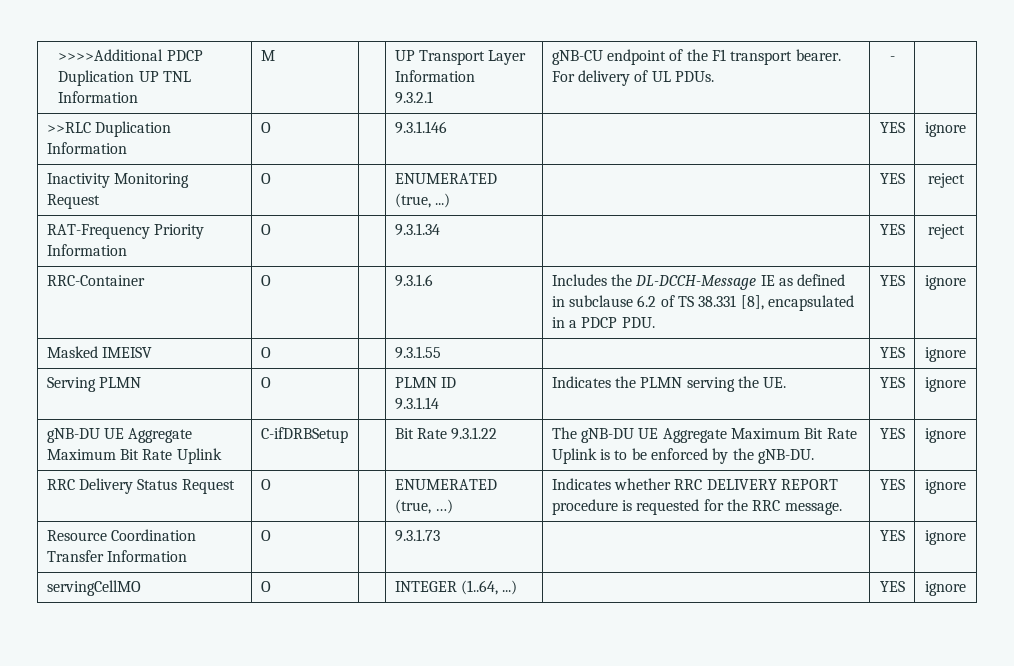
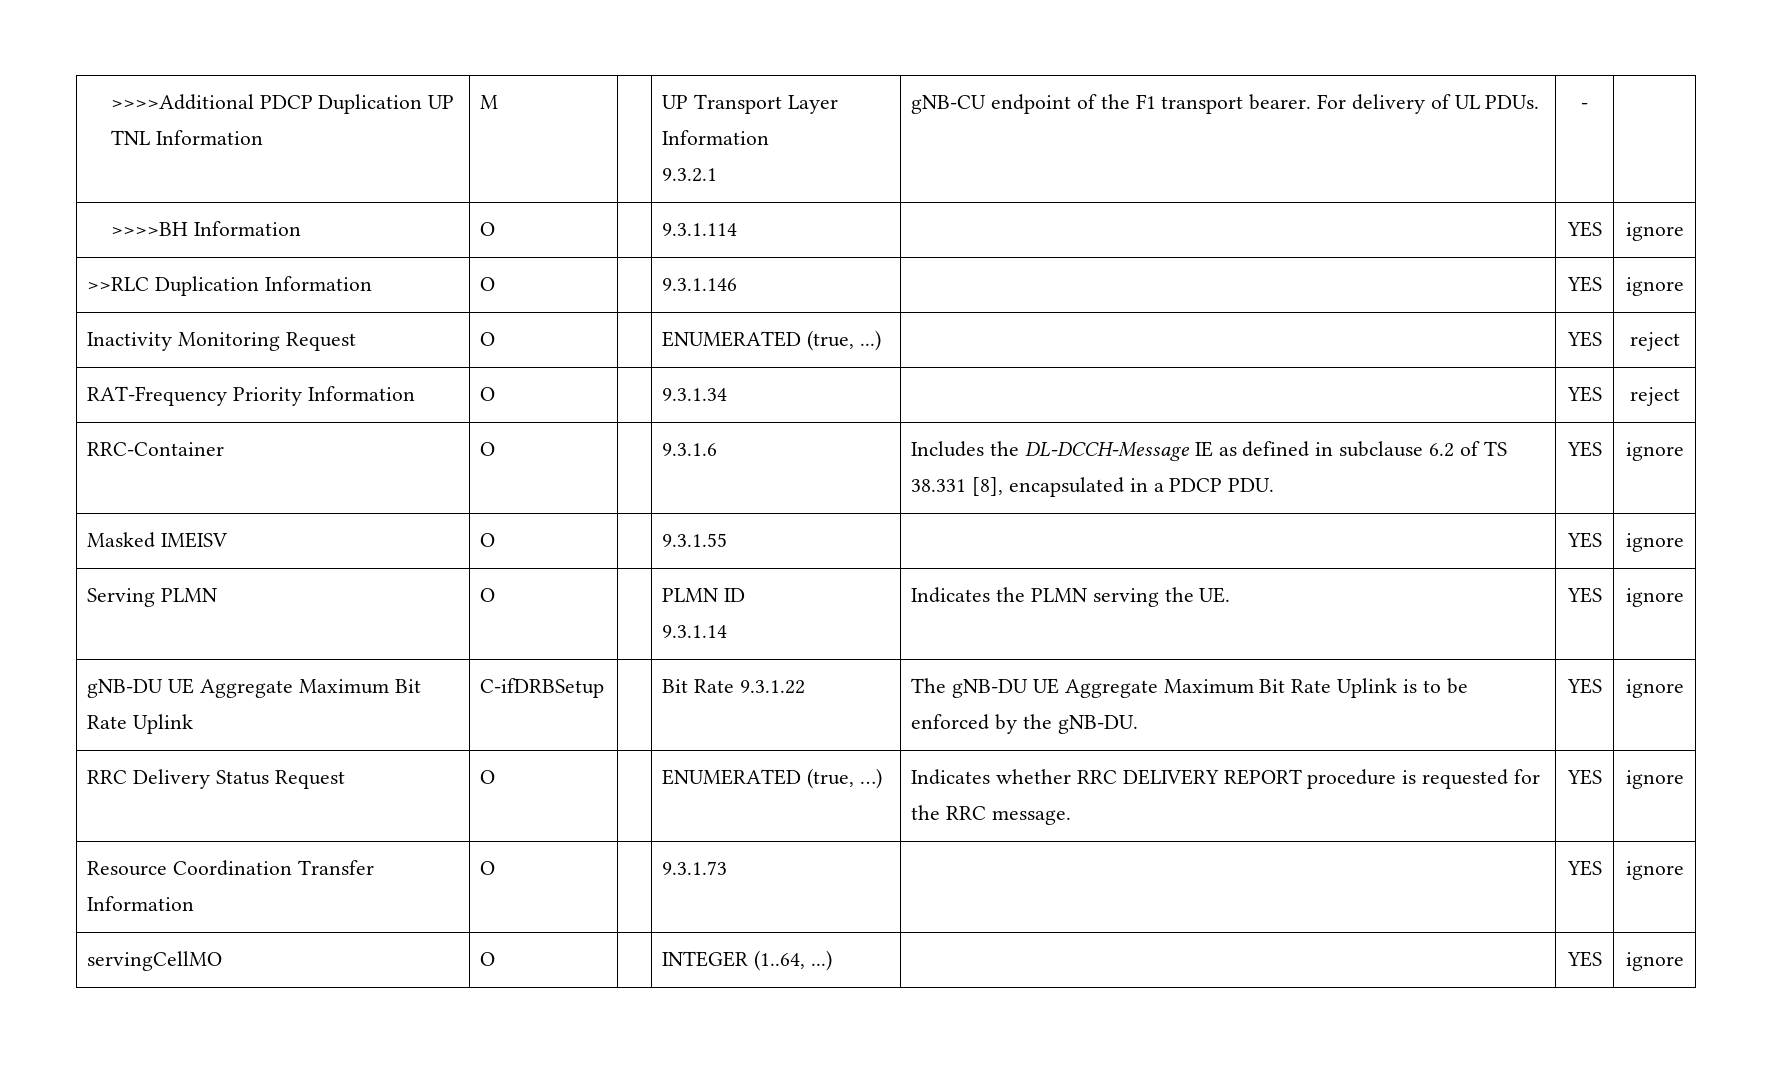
(895, 58) none -> [110,221,301,236] [480,222,496,236] [662,223,738,236] [1566,221,1602,237] [1625,222,1684,241] // >>>>BH Information | O | | 9.3.1.114 | | YES | ignore

